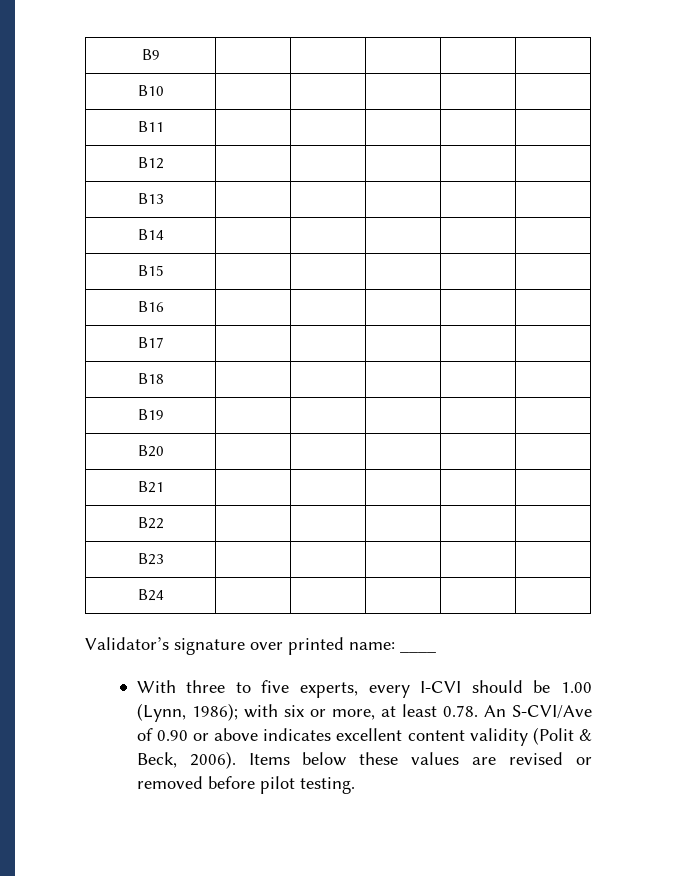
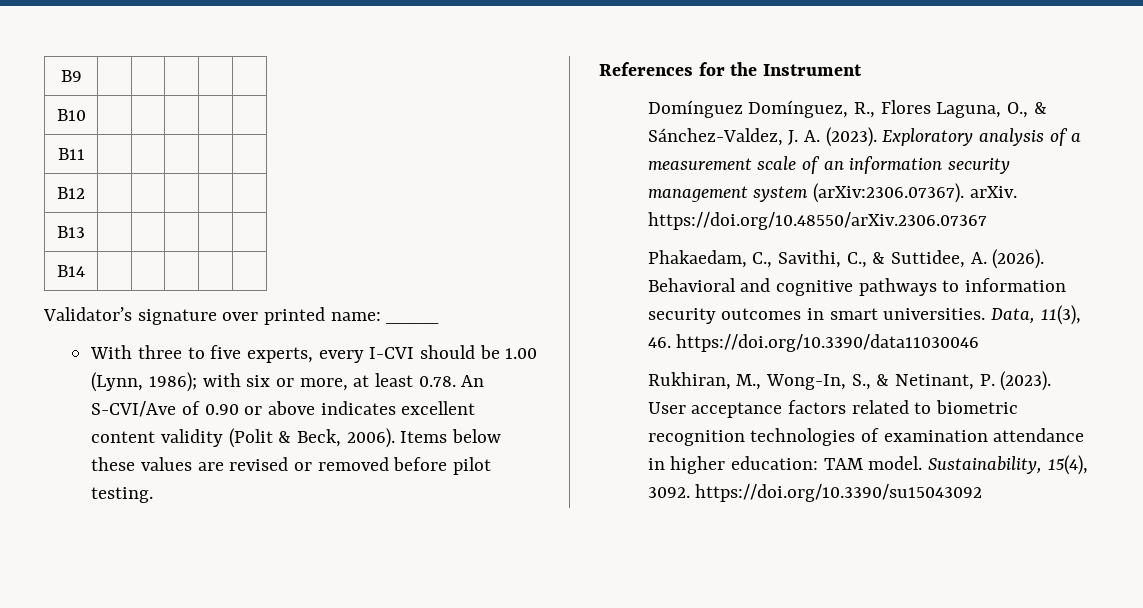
[137,265,164,276] [137,301,164,312] [137,337,164,348] [137,373,164,384] [137,409,164,420] [137,445,164,457] [137,481,164,493] [137,517,164,529] [137,553,164,565] [137,589,164,601] // B15 | | | | | // B16 | | | | | // B17 | | | | | // B18 | | | | | // B19 | | | | | // B20 | | | | | // B21 | | | | | // B22 | | | | | // B23 | | | | | // B24 | | | | | -> (85, 271) none
(355, 785) none -> [599,62,863,76] [647,100,1047,118] [647,127,1082,147] [647,156,1010,174] [647,183,1017,203] [647,212,987,230] [647,249,1045,269] [647,278,1066,296] [647,305,1081,325] [647,334,980,352] [647,371,1052,391] [647,400,1018,418] [647,428,1085,446] [647,455,1088,475] [647,484,983,502] // References for the Instrument // Domínguez Domínguez, R., Flores Laguna, O., & Sánchez-Valdez, J. A. (2023). Exploratory analysis of a measurement scale of an information security management system (arXiv:2306.07367). arXiv. https://doi.org/10.48550/arXiv.2306.07367 // Phakaedam, C., Savithi, C., & Suttidee, A. (2026). Behavioral and cognitive pathways to information security outcomes in smart universities. Data, 11(3), 46. https://doi.org/10.3390/data11030046 // Rukhiran, M., Wong-In, S., & Netinant, P. (2023). User acceptance factors related to biometric recognition technologies of examination attendance in higher education: TAM model. Sustainability, 15(4), 3092. https://doi.org/10.3390/su15043092

